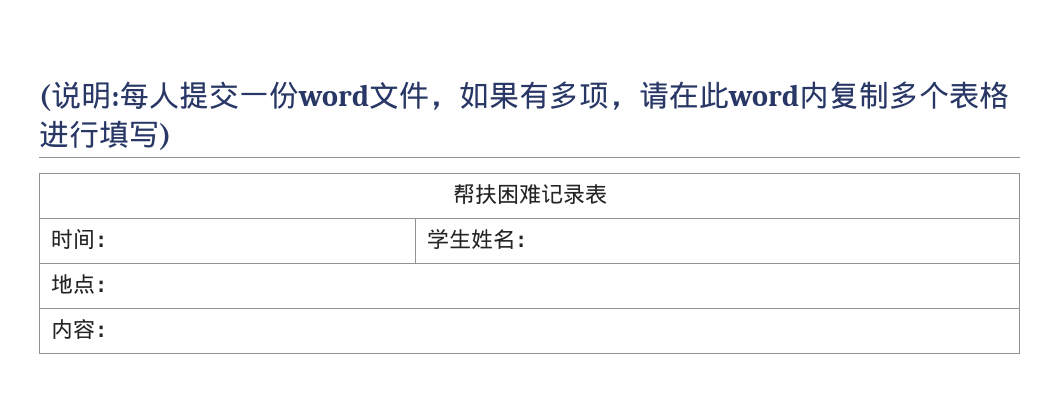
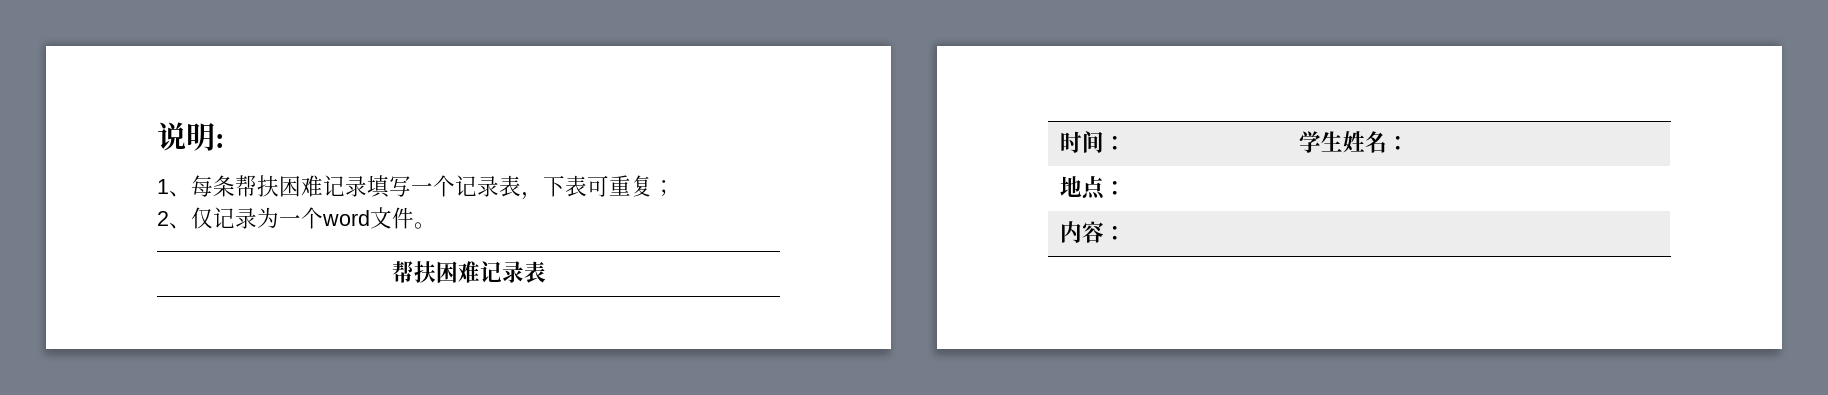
[39,84,51,111] ( -> (157, 136) none
[119,81,1009,110] [39,120,171,150] 每人提交一份word文件，如果有多项，请在此word内复制多个表格进行填写) -> [157,175,675,200] [157,207,436,229] // 1、每条帮扶困难记录填写一个记录表，下表可重复； // 2、仅记录为一个word文件。

